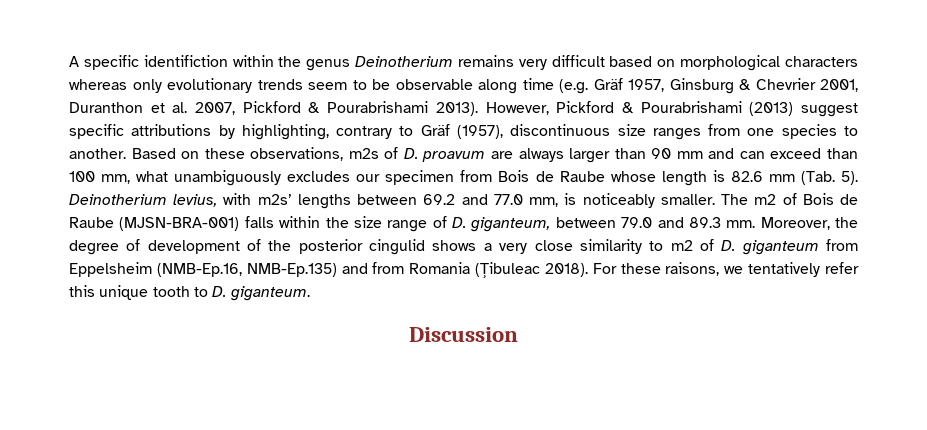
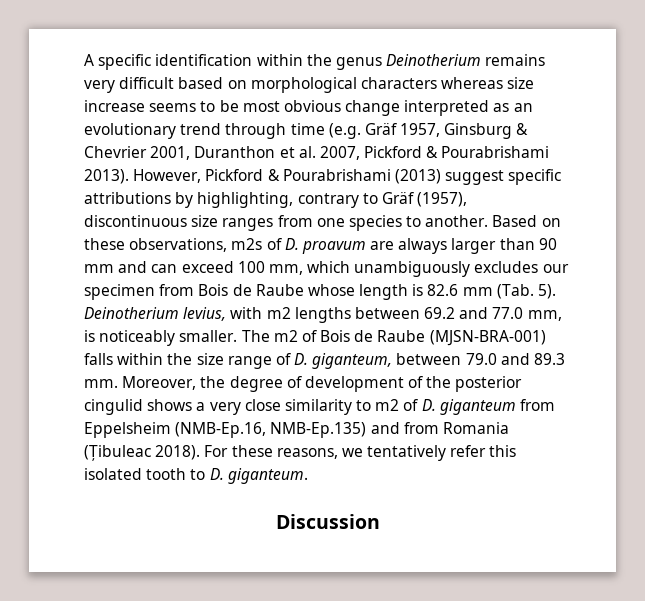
[143,55,228,67] identifiction -> [155,54,253,66] identification
[132,78,517,94] only evolutionary trends seem to be observable along -> [507,77,535,89] [84,100,533,116] [84,123,287,139] size increase seems to be most obvious change interpreted as an evolutionary trend through
[826,148,858,159] than -> (234, 267) none
[136,171,169,182] what -> [307,261,351,273] which
[257,194,292,205] m2s’ -> [266,307,291,319] m2
[665,262,720,276] raisons, -> [276,448,338,459] reasons,
[99,285,149,300] unique -> [84,468,142,480] isolated

